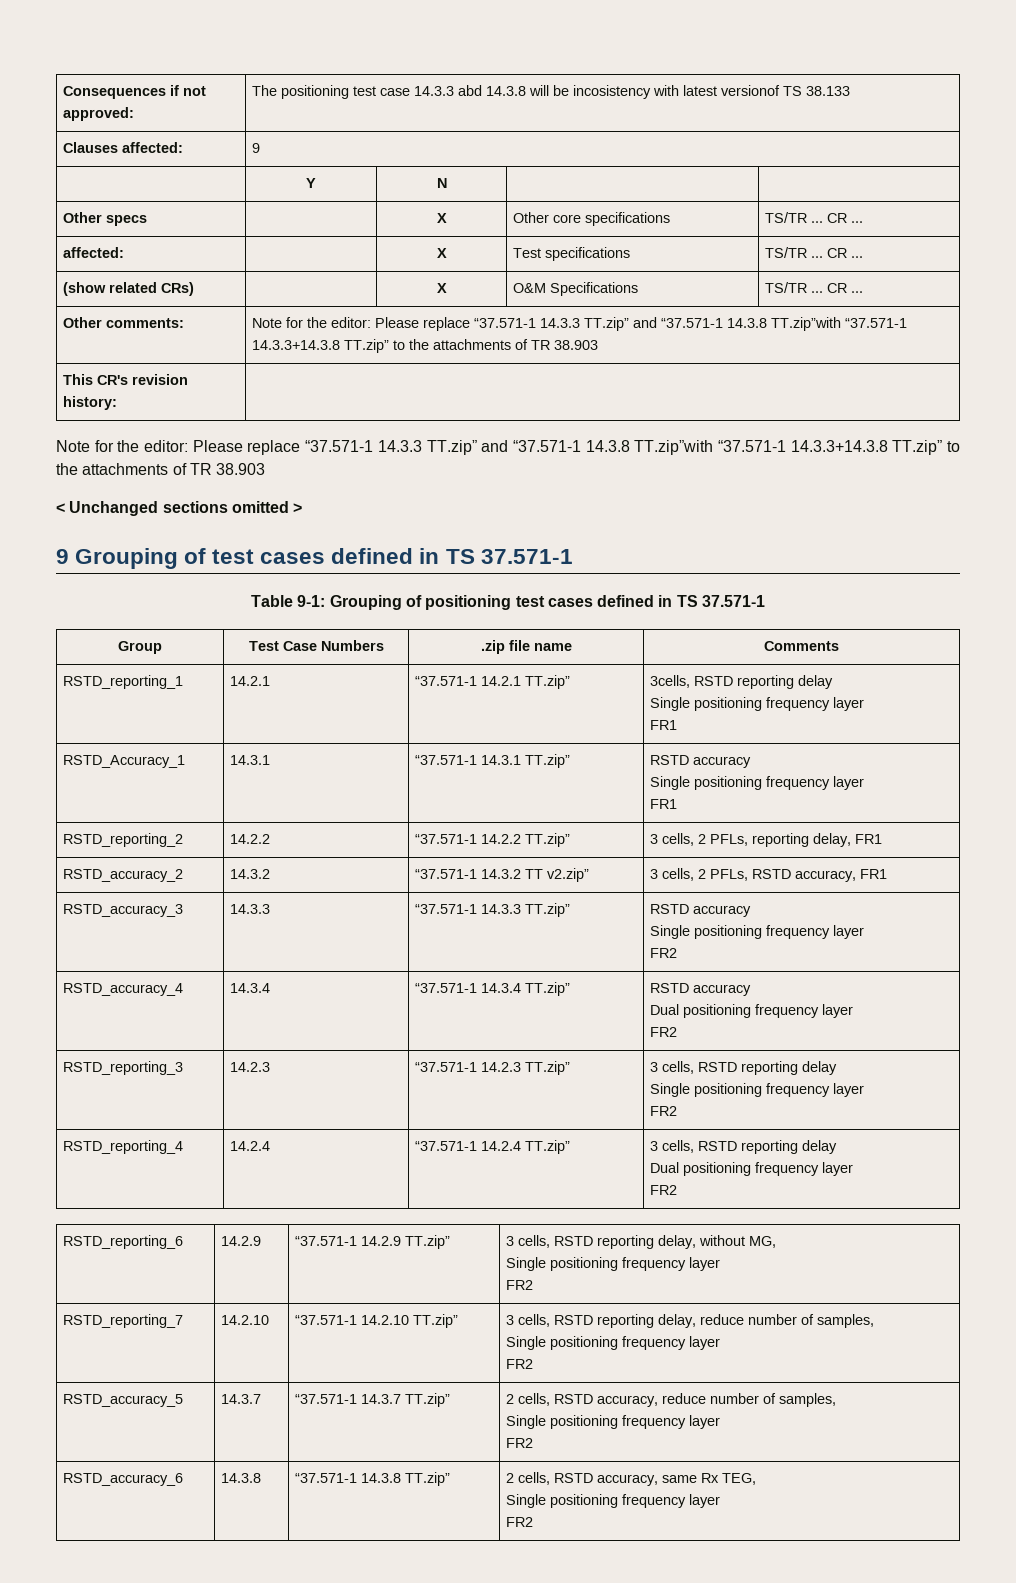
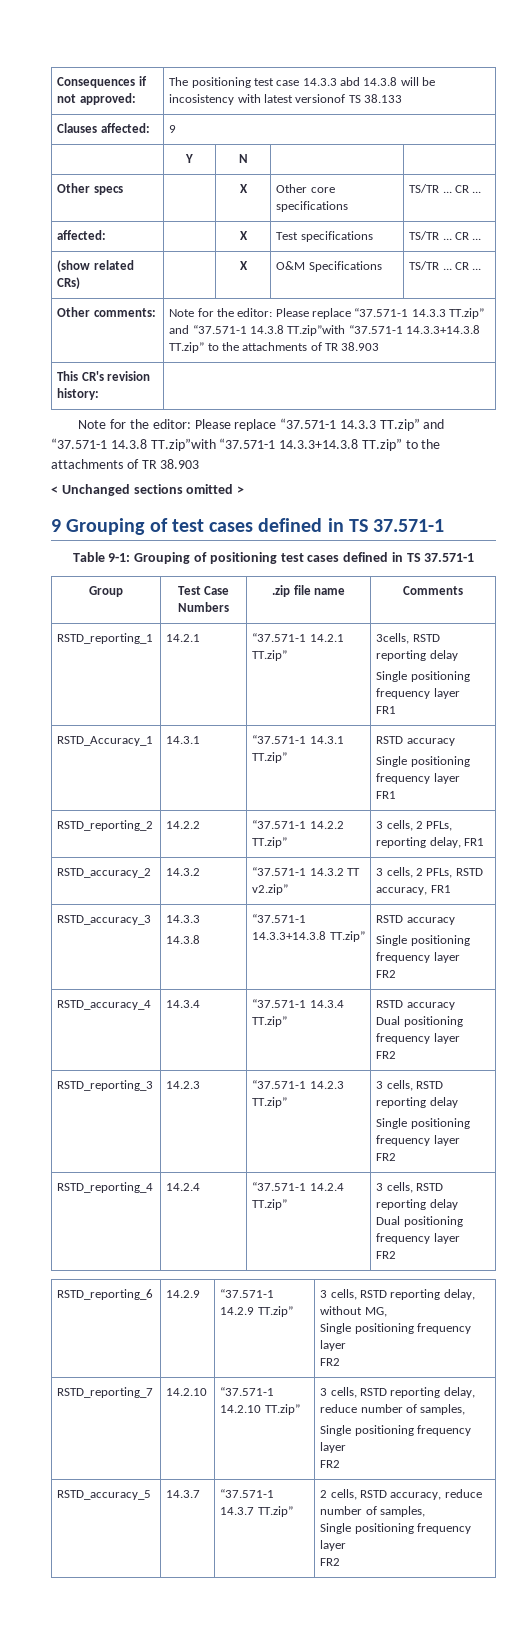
[415,904,522,914] | “37.571-1 14.3.3 -> [166,935,201,944] [252,914,307,923] [252,931,327,940] // 14.3.8 | “37.571-1 14.3.3+14.3.8
[63,1473,184,1486] [221,1473,262,1483] [295,1472,451,1486] [506,1472,757,1486] [506,1494,721,1508] [506,1517,534,1527] // RSTD_accuracy_6 | 14.3.8 | “37.571-1 14.3.8 TT.zip” | 2 cells, RSTD accuracy, same Rx TEG, // Single positioning frequency layer // FR2 -> (341, 1562) none

